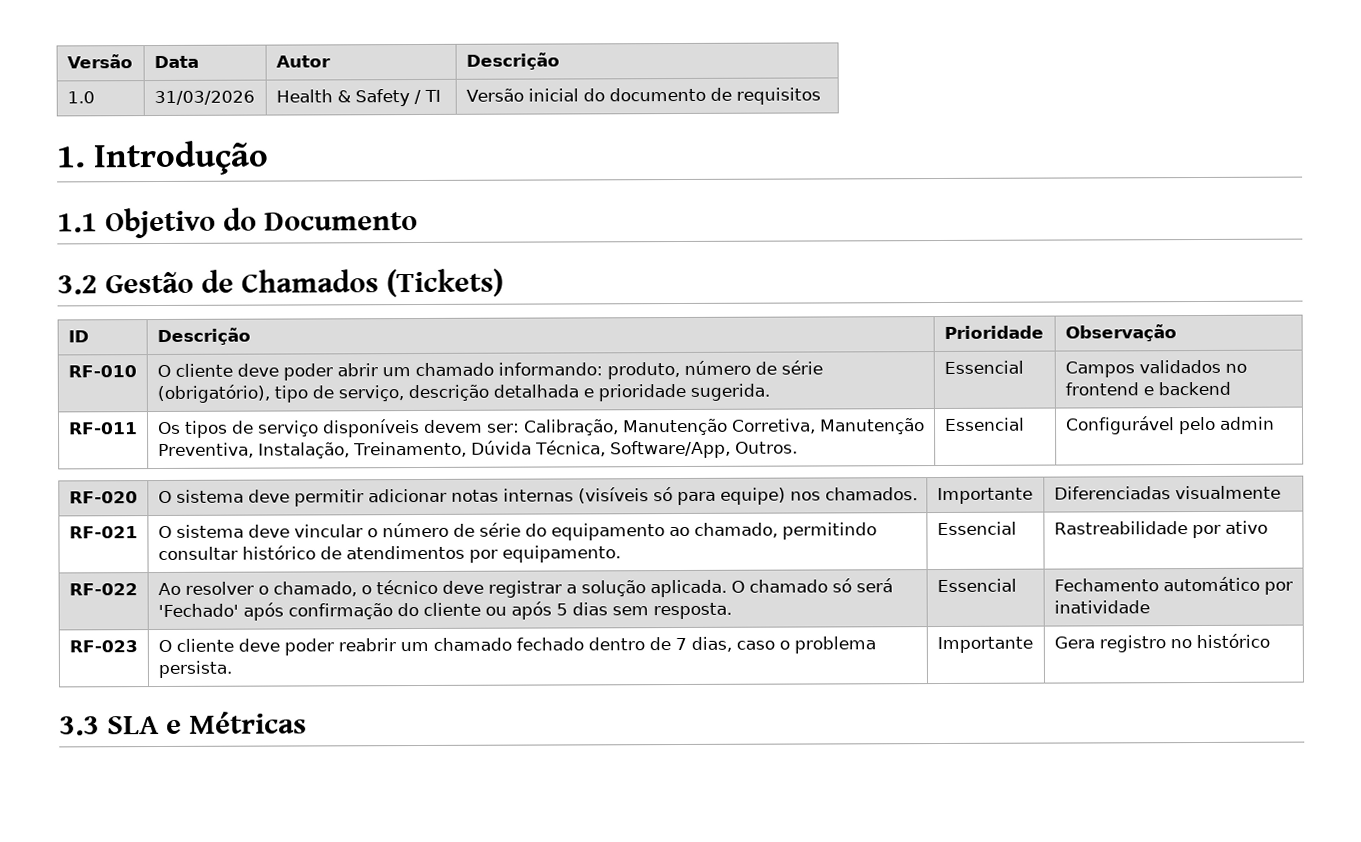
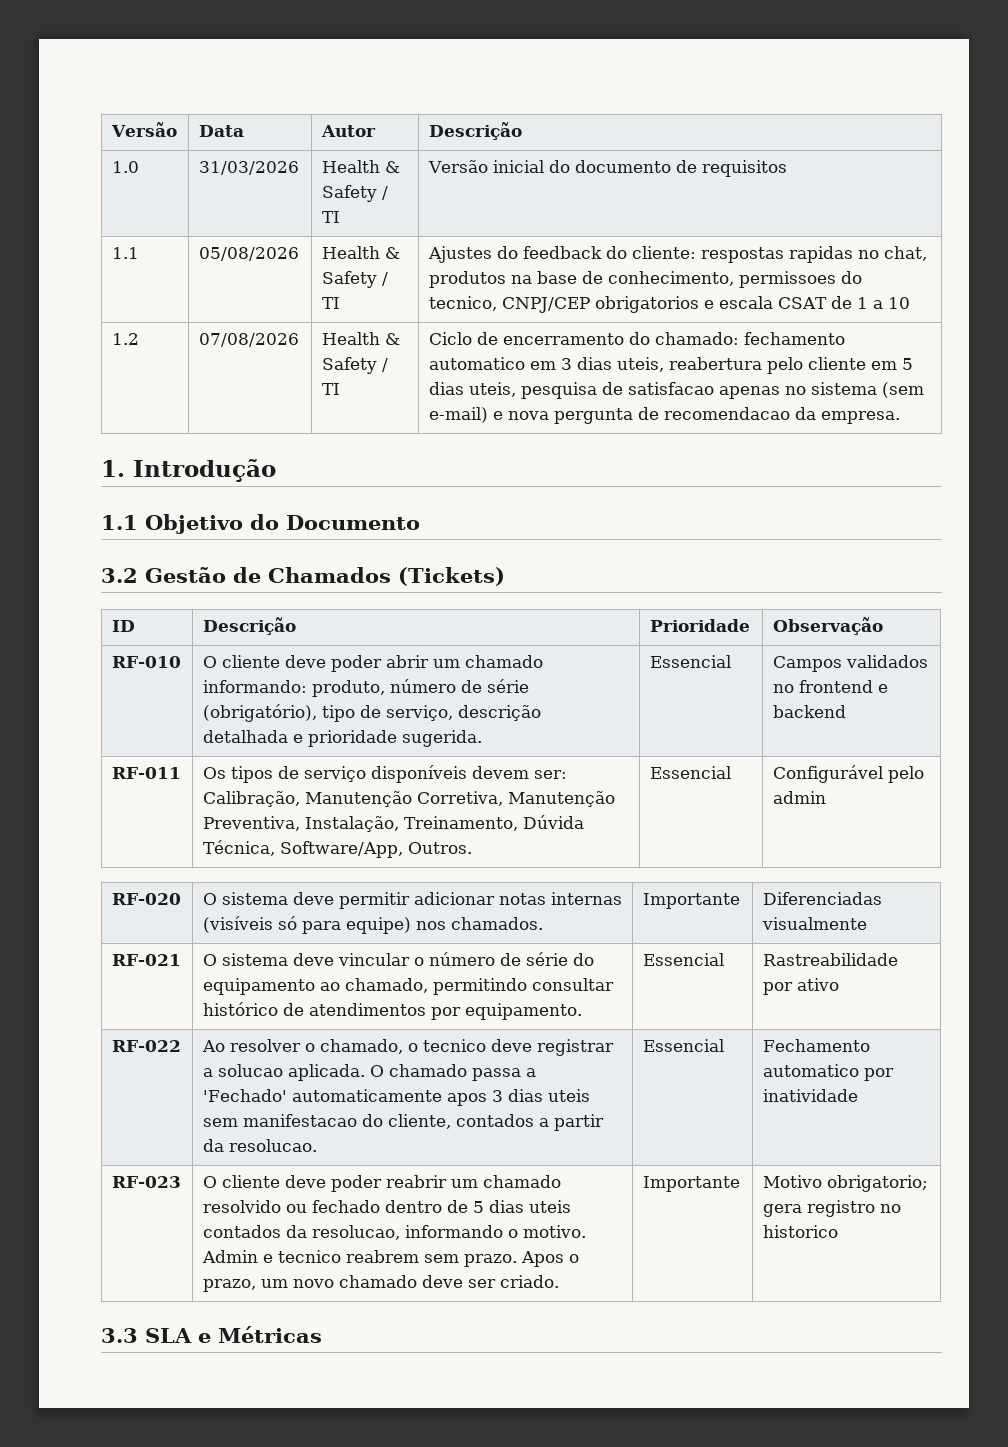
(822, 96) none -> [111,247,139,259] [198,247,299,261] [321,246,400,259] [321,271,388,288] [321,297,340,309] [427,246,927,263] [428,271,862,288] [428,296,910,313] [111,333,139,345] [198,333,299,347] [321,332,400,345] [321,357,388,374] [321,383,340,395] [428,332,845,345] [428,357,913,374] [428,382,924,399] [428,407,900,424] // 1.1 | 05/08/2026 | Health & Safety / TI | Ajustes do feedback do cliente: respostas rapidas no chat, produtos na base de conhecimento, permissoes do tecnico, CNPJ/CEP obrigatorios e escala CSAT de 1 a 10 // 1.2 | 07/08/2026 | Health & Safety / TI | Ciclo de encerramento do chamado: fechamento automatico em 3 dias uteis, reabertura pelo cliente em 5 dias uteis, pesquisa de satisfacao apenas no sistema (sem e-mail) e nova pergunta de recomendacao da empresa.
[375,579,438,595] técnico -> [422,1039,486,1052] tecnico
[580,580,646,597] solução -> [217,1064,283,1077] solucao
[831,578,893,593] [157,601,733,621] só será 'Fechado' após confirmação do cliente ou após 5 dias sem resposta. -> [471,1068,536,1081] [202,1089,590,1106] [202,1114,604,1131] [202,1139,317,1152] passa a 'Fechado' automaticamente apos 3 dias uteis sem manifestacao do cliente, contados a partir da resolucao.
[1163,576,1261,592] automático -> [762,1064,859,1077] automatico
(512, 644) none -> [202,1200,307,1213] resolvido ou
[674,636,876,654] [157,660,232,679] [936,636,1033,654] [1053,636,1095,649] 7 dias, caso o problema persista. | Importante | Gera -> [472,1200,571,1213] [202,1225,586,1240] [201,1250,579,1267] [202,1275,559,1292] [642,1176,740,1192] [762,1175,928,1192] [762,1204,802,1217] 5 dias uteis contados da resolucao, informando o motivo. Admin e tecnico reabrem sem prazo. Apos o prazo, um novo chamado deve ser criado. | Importante | Motivo obrigatorio; gera
[1195,633,1270,649] histórico -> [762,1225,838,1238] historico

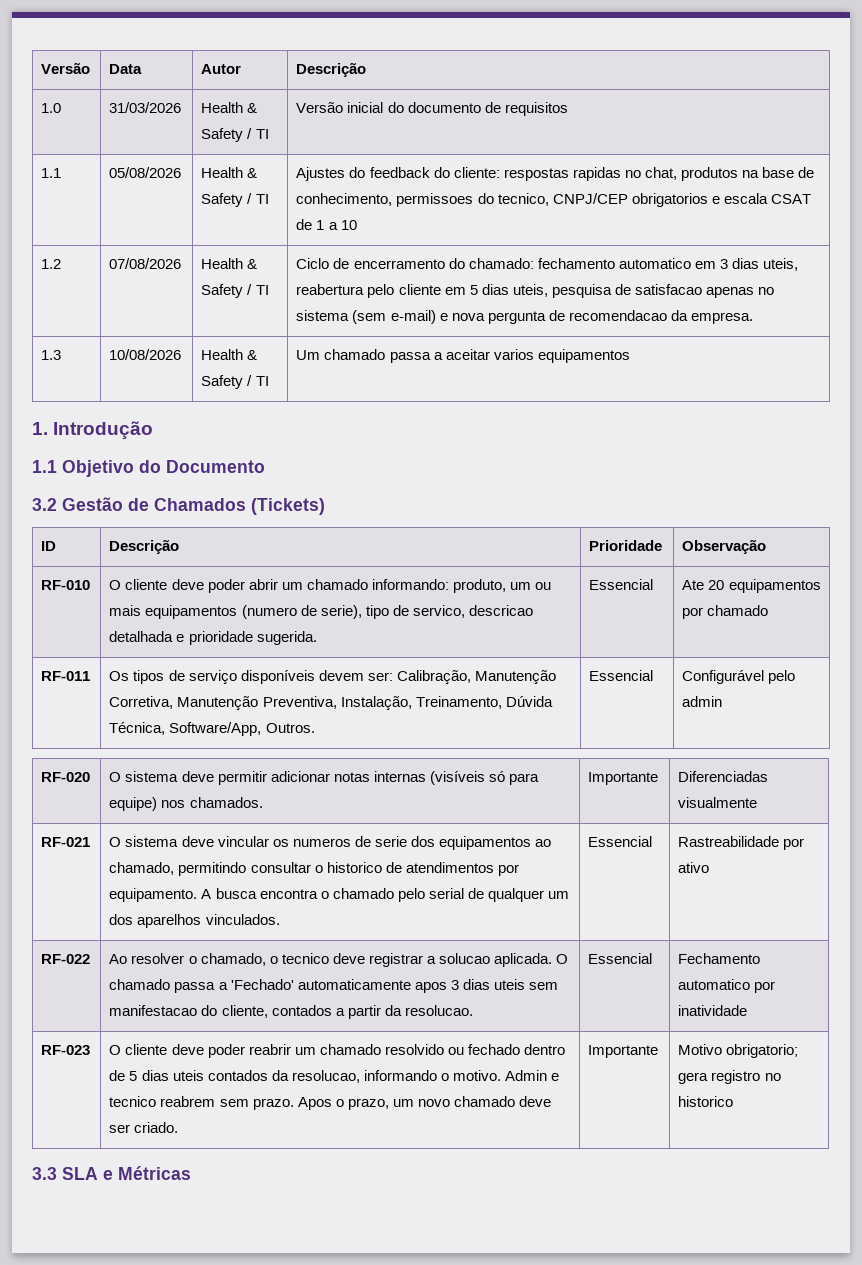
(900, 417) none -> [41,350,62,360] [109,349,182,360] [201,349,258,360] [201,375,269,389] [296,349,630,363] // 1.3 | 10/08/2026 | Health & Safety / TI | Um chamado passa a aceitar varios equipamentos
[389,679,529,693] [202,704,541,722] número de série (obrigatório), tipo de serviço, descrição -> [509,582,551,590] [109,605,533,619] um ou mais equipamentos (numero de serie), tipo de servico, descricao
[772,655,928,672] [772,680,888,693] [772,705,846,718] Campos validados no frontend e backend -> [682,579,821,593] [682,605,769,619] Ate 20 equipamentos por chamado
[413,952,594,966] [202,978,315,995] o número de série do equipamento -> [272,836,531,850] os numeros de serie dos equipamentos
[202,1002,278,1016] histórico -> [314,862,382,873] o historico
(582, 1011) none -> [201,888,569,902] [109,914,280,928] A busca encontra o chamado pelo serial de qualquer um dos aparelhos vinculados.

